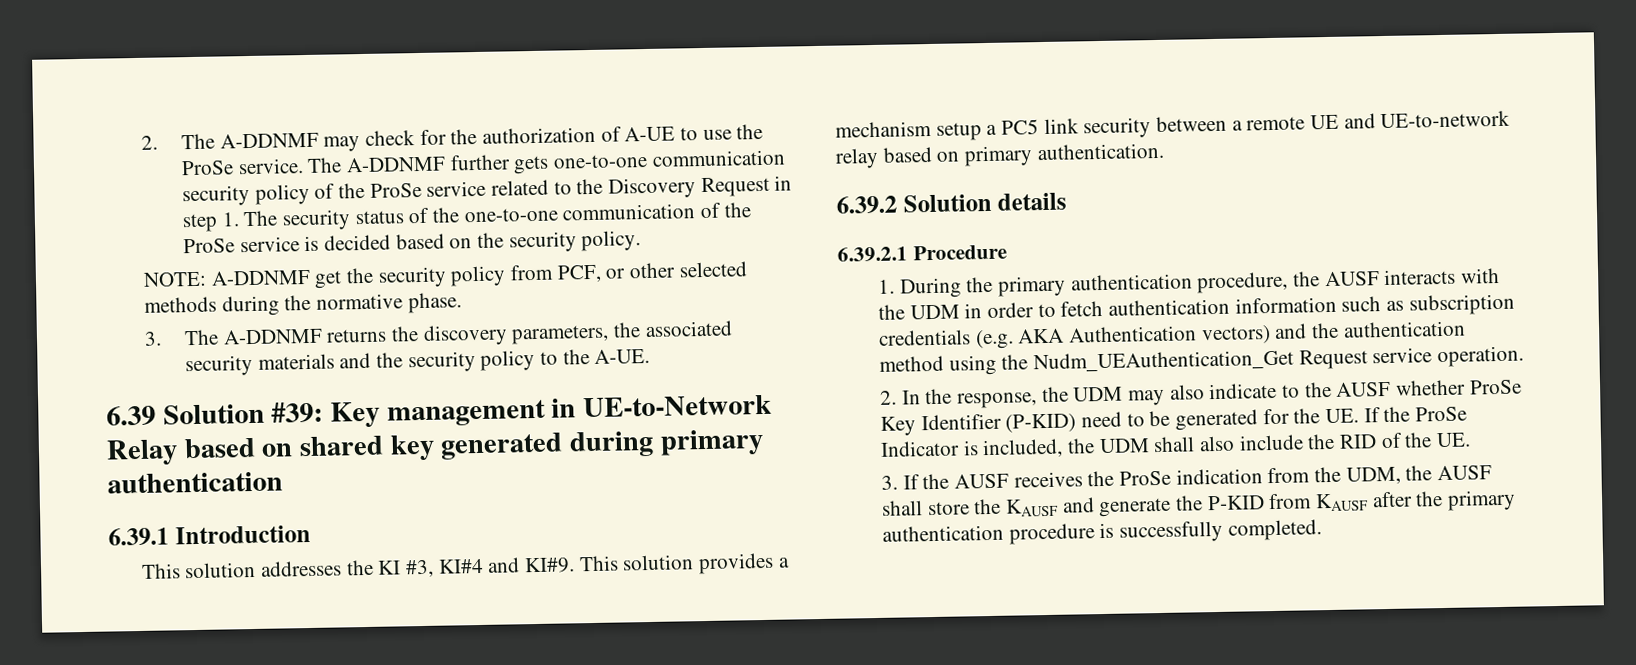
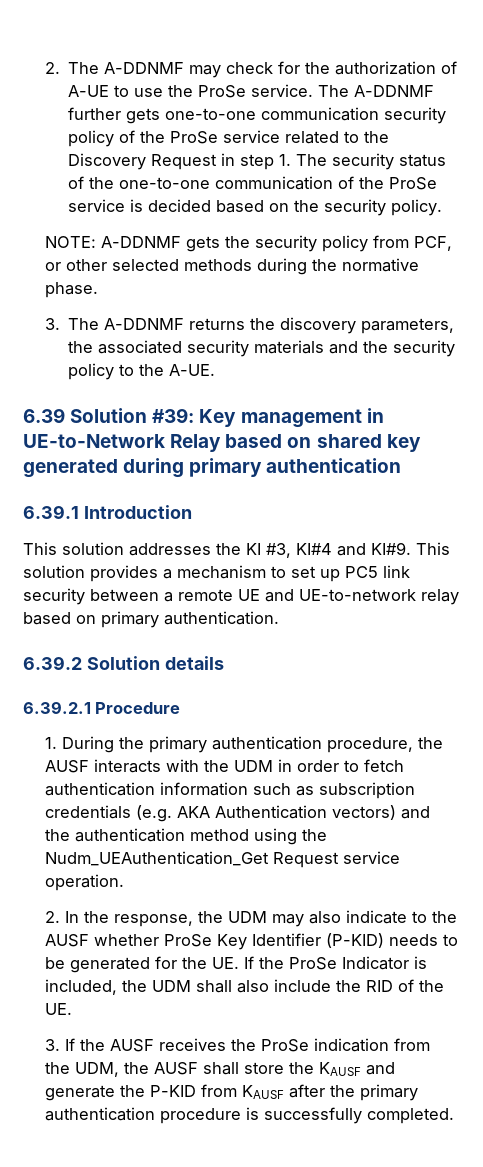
[314,270,343,289] get -> [186,236,221,252] gets
[935,122,998,141] setup a -> [271,566,340,582] to set up
[1081,411,1123,428] need -> [389,934,439,946] needs

